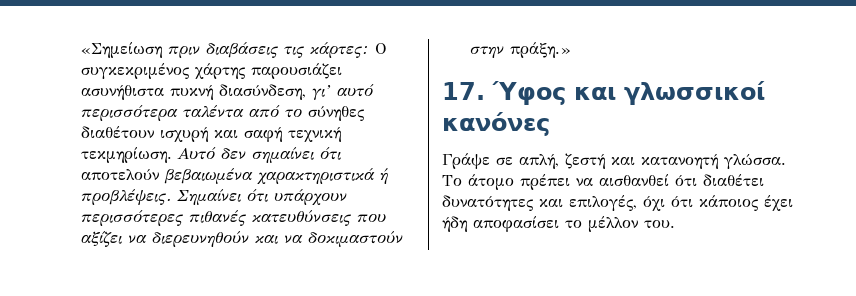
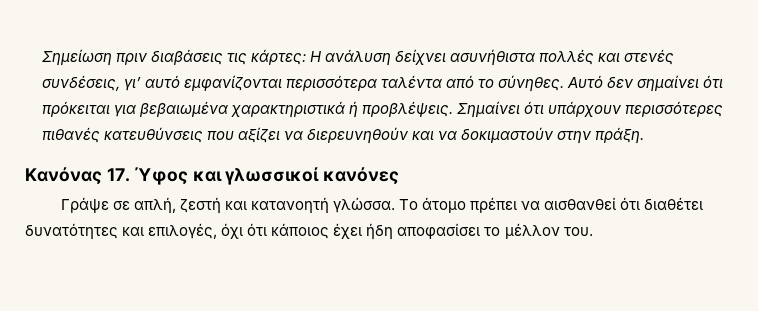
[81,42,163,58] «Σημείωση -> [41,49,112,66] Σημείωση
[375,43,387,54] [81,63,343,79] [81,84,307,100] Ο συγκεκριμένος χάρτης παρουσιάζει ασυνήθιστα πυκνή διασύνδεση, -> [309,49,675,66] [41,75,120,91] Η ανάλυση δείχνει ασυνήθιστα πολλές και στενές συνδέσεις,
(375, 90) none -> [183,75,282,91] εμφανίζονται
[308,106,365,121] [81,126,342,142] [81,147,173,163] σύνηθες διαθέτουν ισχυρή και σαφή τεχνική τεκμηρίωση. -> [498,75,565,92] σύνηθες.
[81,169,160,180] αποτελούν -> [41,101,136,117] πρόκειται για
[510,42,572,58] πράξη.» // -> [595,127,645,144] [25,167,102,185] πράξη. // Κανόνας

